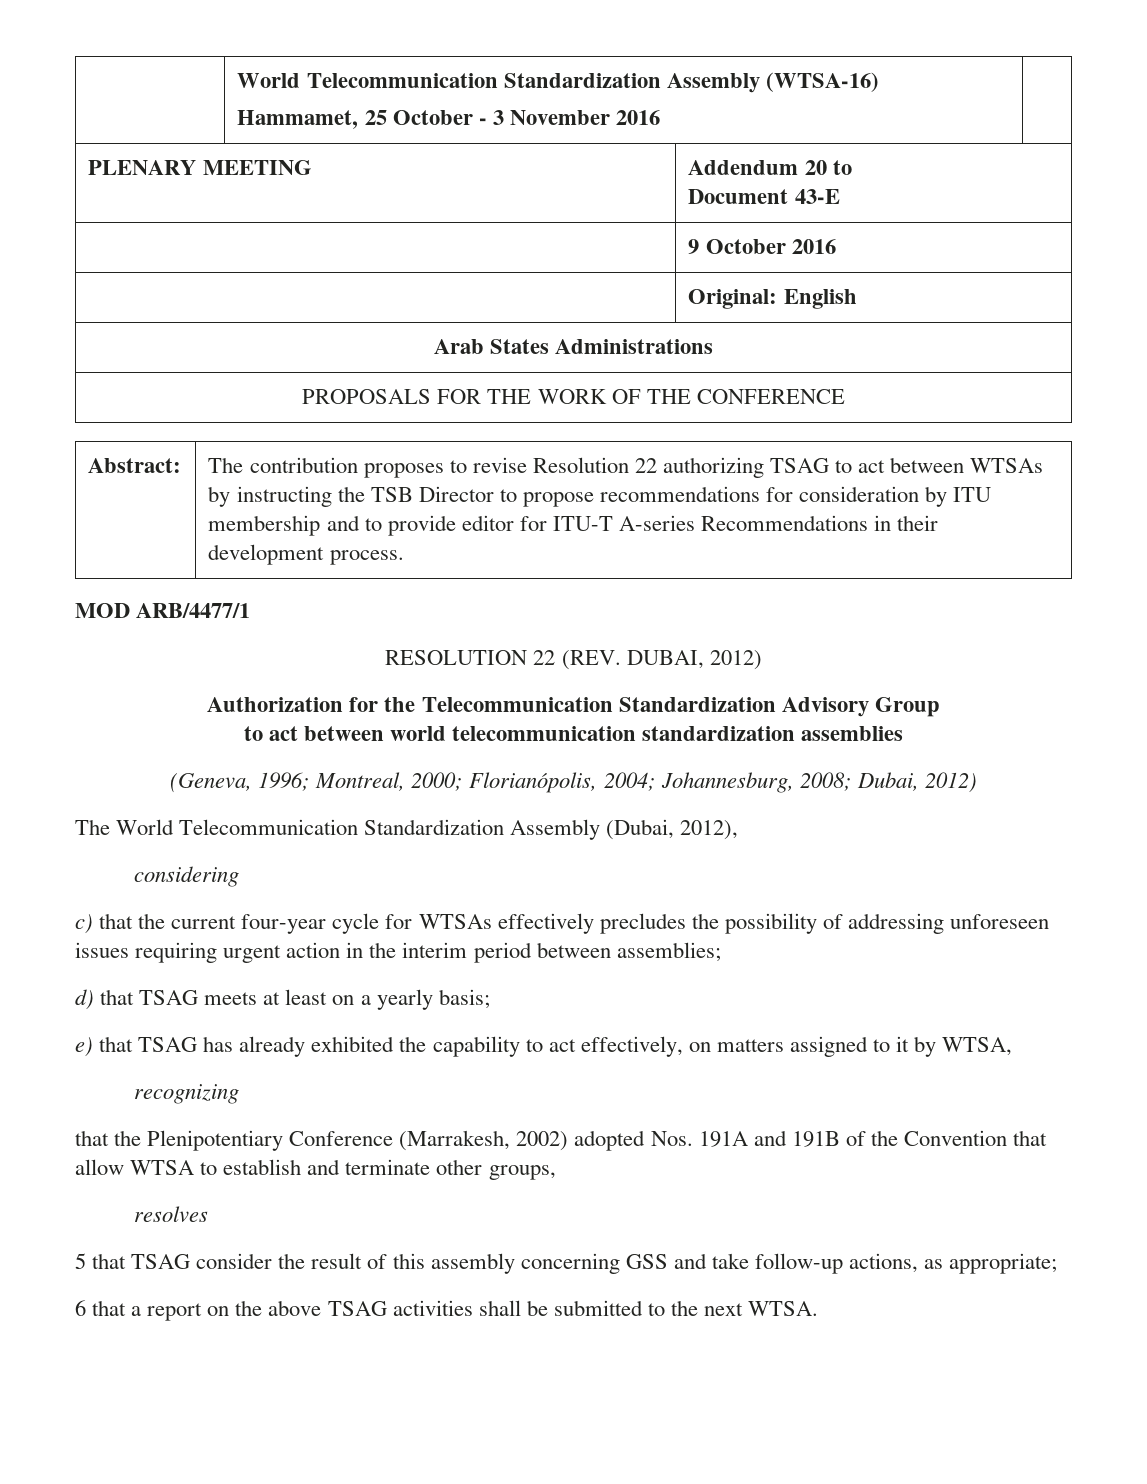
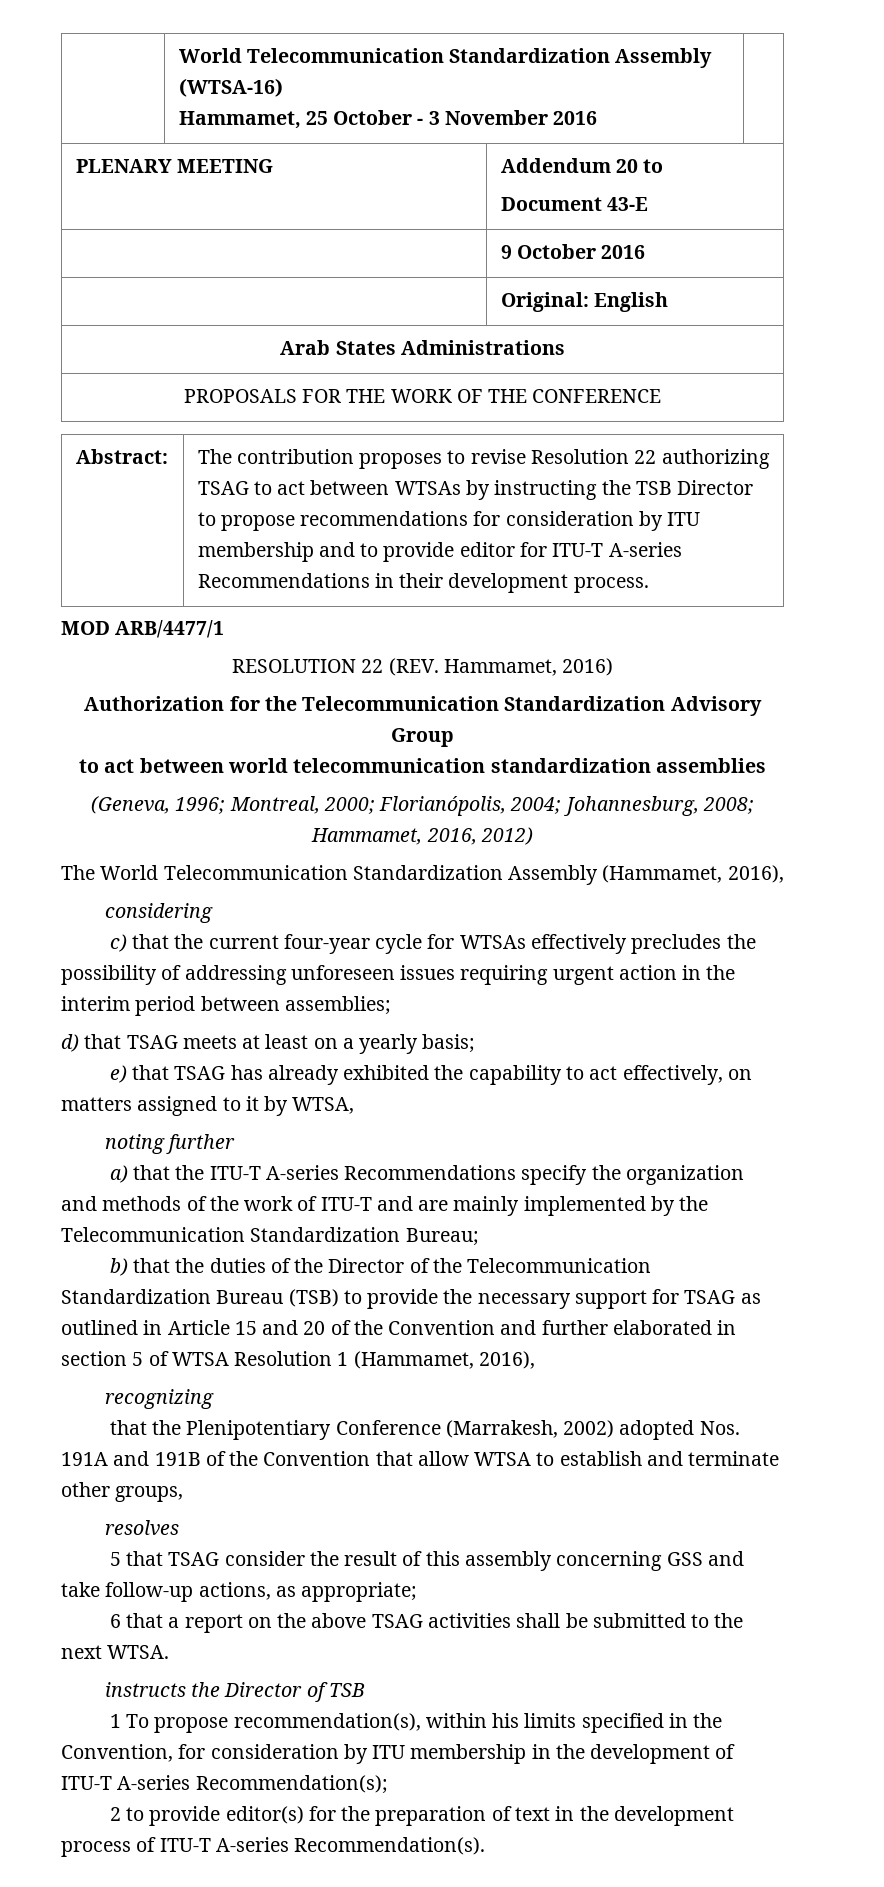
[626,650,762,670] DUBAI, 2012) -> [443,658,614,676] Hammamet, 2016)
[856,772,919,791] Dubai, -> [311,828,477,845] Hammamet, 2016,
[606,819,739,840] (Dubai, 2012), -> [602,865,784,883] (Hammamet, 2016),
(1013, 1046) none -> [104,1134,236,1154] [109,1165,745,1185] [61,1196,709,1216] [61,1227,479,1246] [109,1258,652,1276] [61,1289,761,1309] [61,1320,737,1335] [61,1351,535,1369] // noting further // a) that the ITU-T A-series Recommendations specify the organization and methods of the work of ITU-T and are mainly implemented by the Telecommunication Standardization Bureau; // b) that the duties of the Director of the Telecommunication Standardization Bureau (TSB) to provide the necessary support for TSAG as outlined in Article 15 and 20 of the Convention and further elaborated in section 5 of WTSA Resolution 1 (Hammamet, 2016),
(819, 1308) none -> [104,1682,365,1702] [109,1713,723,1733] [61,1744,736,1764] [61,1775,388,1794] [109,1806,734,1826] [61,1837,486,1857] // instructs the Director of TSB // 1 To propose recommendation(s), within his limits specified in the Convention, for consideration by ITU membership in the development of ITU-T A-series Recommendation(s); // 2 to provide editor(s) for the preparation of text in the development process of ITU-T A-series Recommendation(s).

